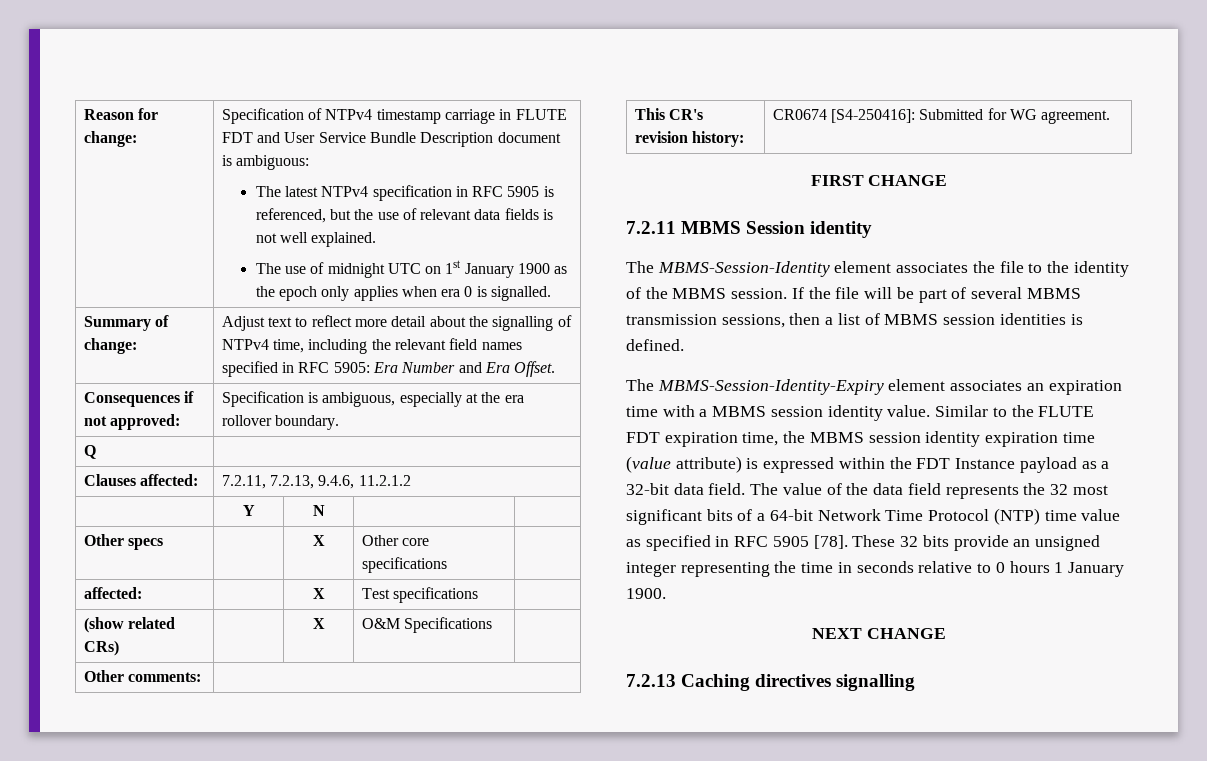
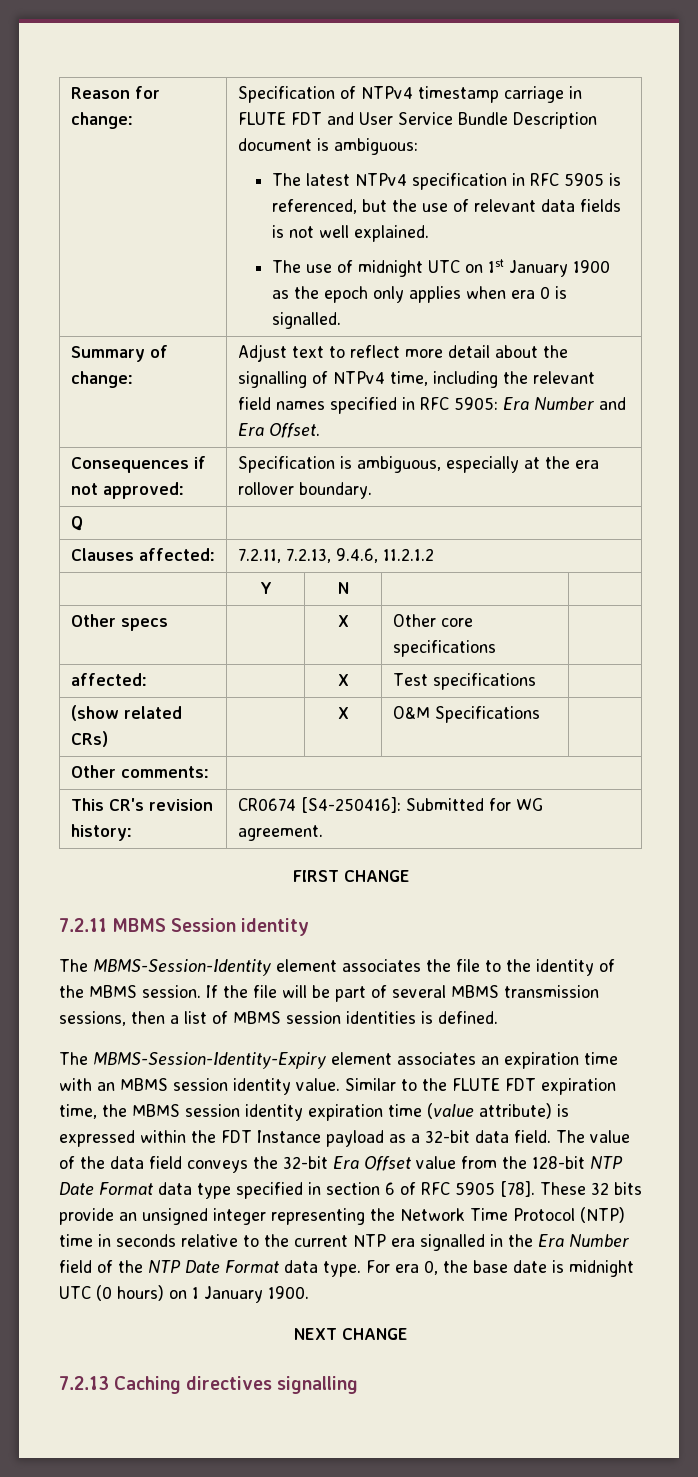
[699,409,708,417] a -> [97,1082,115,1091] an
[945,483,1108,499] [626,508,1121,525] [626,535,730,551] represents the 32 most significant bits of a 64-bit Network Time Protocol (NTP) time value as specified in -> [187,1156,623,1173] [59,1182,416,1199] conveys the 32-bit Era Offset value from the 128-bit NTP Date Format data type specified in section 6 of
(797, 567) none -> [400,1207,625,1223] Network Time Protocol (NTP)
[995,561,1050,573] 0 hours -> [264,1234,629,1251] [59,1260,634,1277] [59,1285,187,1301] the current NTP era signalled in the Era Number field of the NTP Date Format data type. For era 0, the base date is midnight UTC (0 hours) on

